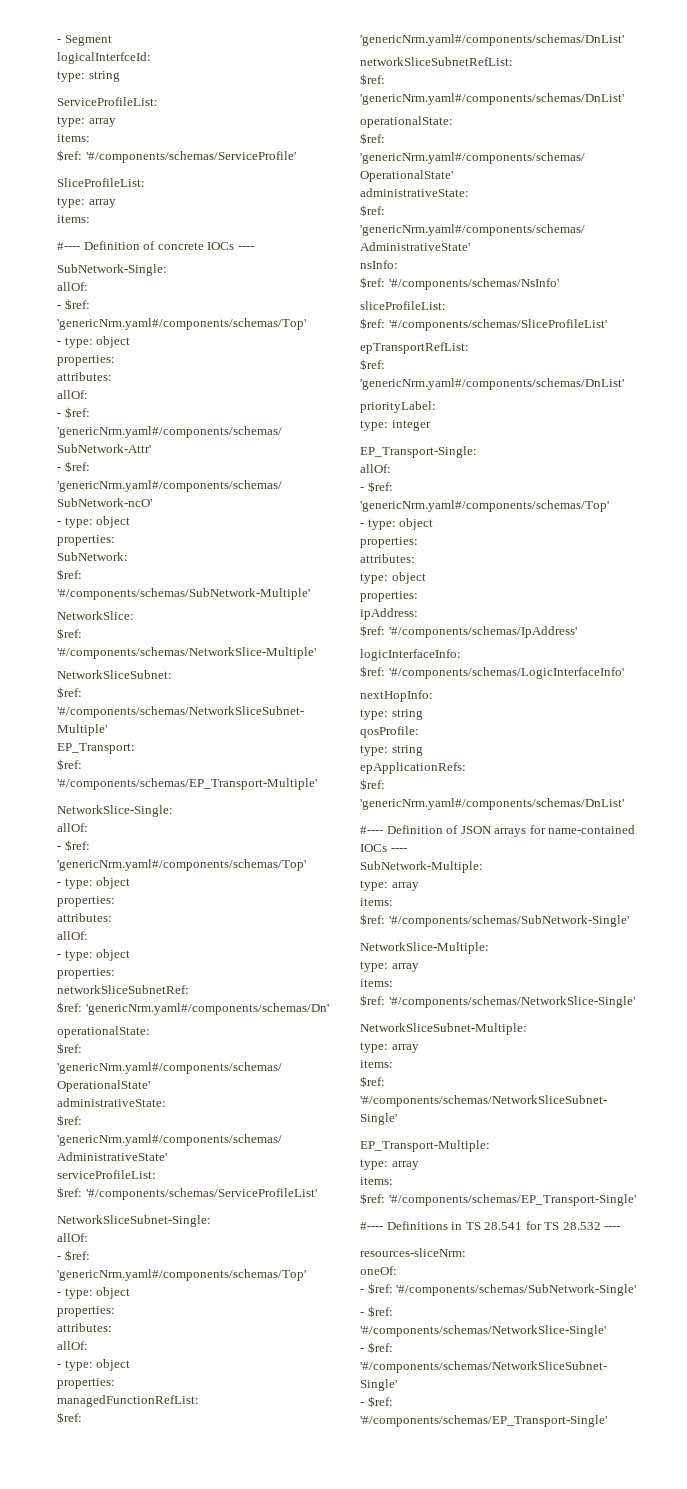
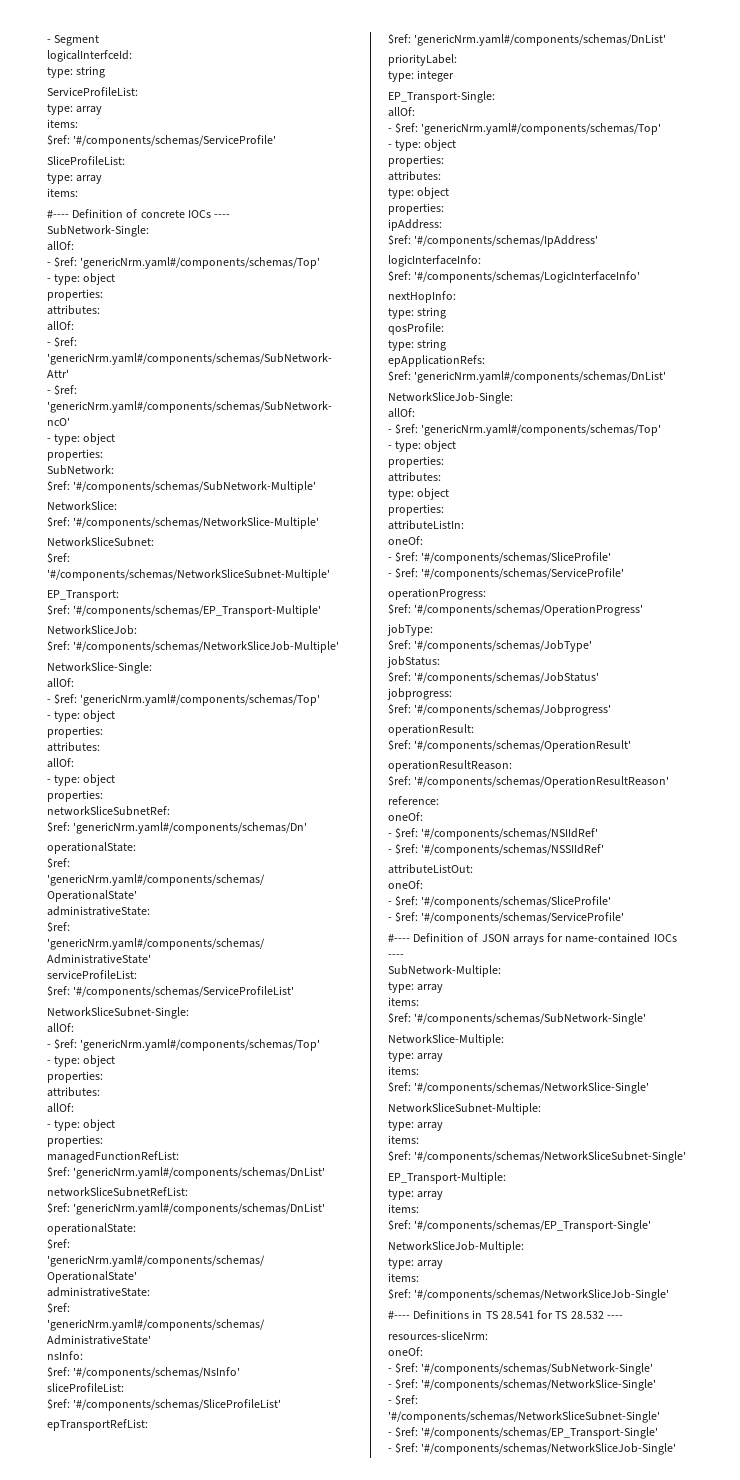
(317, 784) none -> [47,625,137,635] [47,641,340,653] // NetworkSliceJob: // $ref: '#/components/schemas/NetworkSliceJob-Multiple'
(624, 804) none -> [388,392,513,404] [388,408,415,418] [388,424,662,436] [388,440,457,452] [388,456,444,468] [388,472,441,482] [388,488,450,500] [388,504,444,516] [388,520,464,530] [388,536,423,545] [388,552,612,564] [388,568,625,580] [388,588,486,600] [388,604,644,616] [387,624,433,636] [388,640,593,652] [387,656,440,668] [388,672,600,684] [387,688,452,700] [388,704,612,716] [388,724,474,736] [388,740,632,752] [388,760,512,772] [388,776,670,788] [388,796,439,805] [388,812,423,821] [388,828,599,840] [388,844,605,856] [388,864,473,874] [388,880,423,889] [388,896,612,908] [388,912,625,924] // NetworkSliceJob-Single: // allOf: // - $ref: 'genericNrm.yaml#/components/schemas/Top' // - type: object // properties: // attributes: // type: object // properties: // attributeListIn: // oneOf: // - $ref: '#/components/schemas/SliceProfile' // - $ref: '#/components/schemas/ServiceProfile' // operationProgress: // $ref: '#/components/schemas/OperationProgress' // jobType: // $ref: '#/components/schemas/JobType' // jobStatus: // $ref: '#/components/schemas/JobStatus' // jobprogress: // $ref: '#/components/schemas/Jobprogress' // operationResult: // $ref: '#/components/schemas/OperationResult' // operationResultReason: // $ref: '#/components/schemas/OperationResultReason' // reference: // oneOf: // - $ref: '#/components/schemas/NSIIdRef' // - $ref: '#/components/schemas/NSSIIdRef' // attributeListOut: // oneOf: // - $ref: '#/components/schemas/SliceProfile' // - $ref: '#/components/schemas/ServiceProfile'
(636, 1200) none -> [388,1241,524,1253] [388,1258,444,1269] [388,1273,419,1282] [388,1289,670,1301] // NetworkSliceJob-Multiple: // type: array // items: // $ref: '#/components/schemas/NetworkSliceJob-Single'
(607, 1421) none -> [388,1443,677,1455] // - $ref: '#/components/schemas/NetworkSliceJob-Single'

